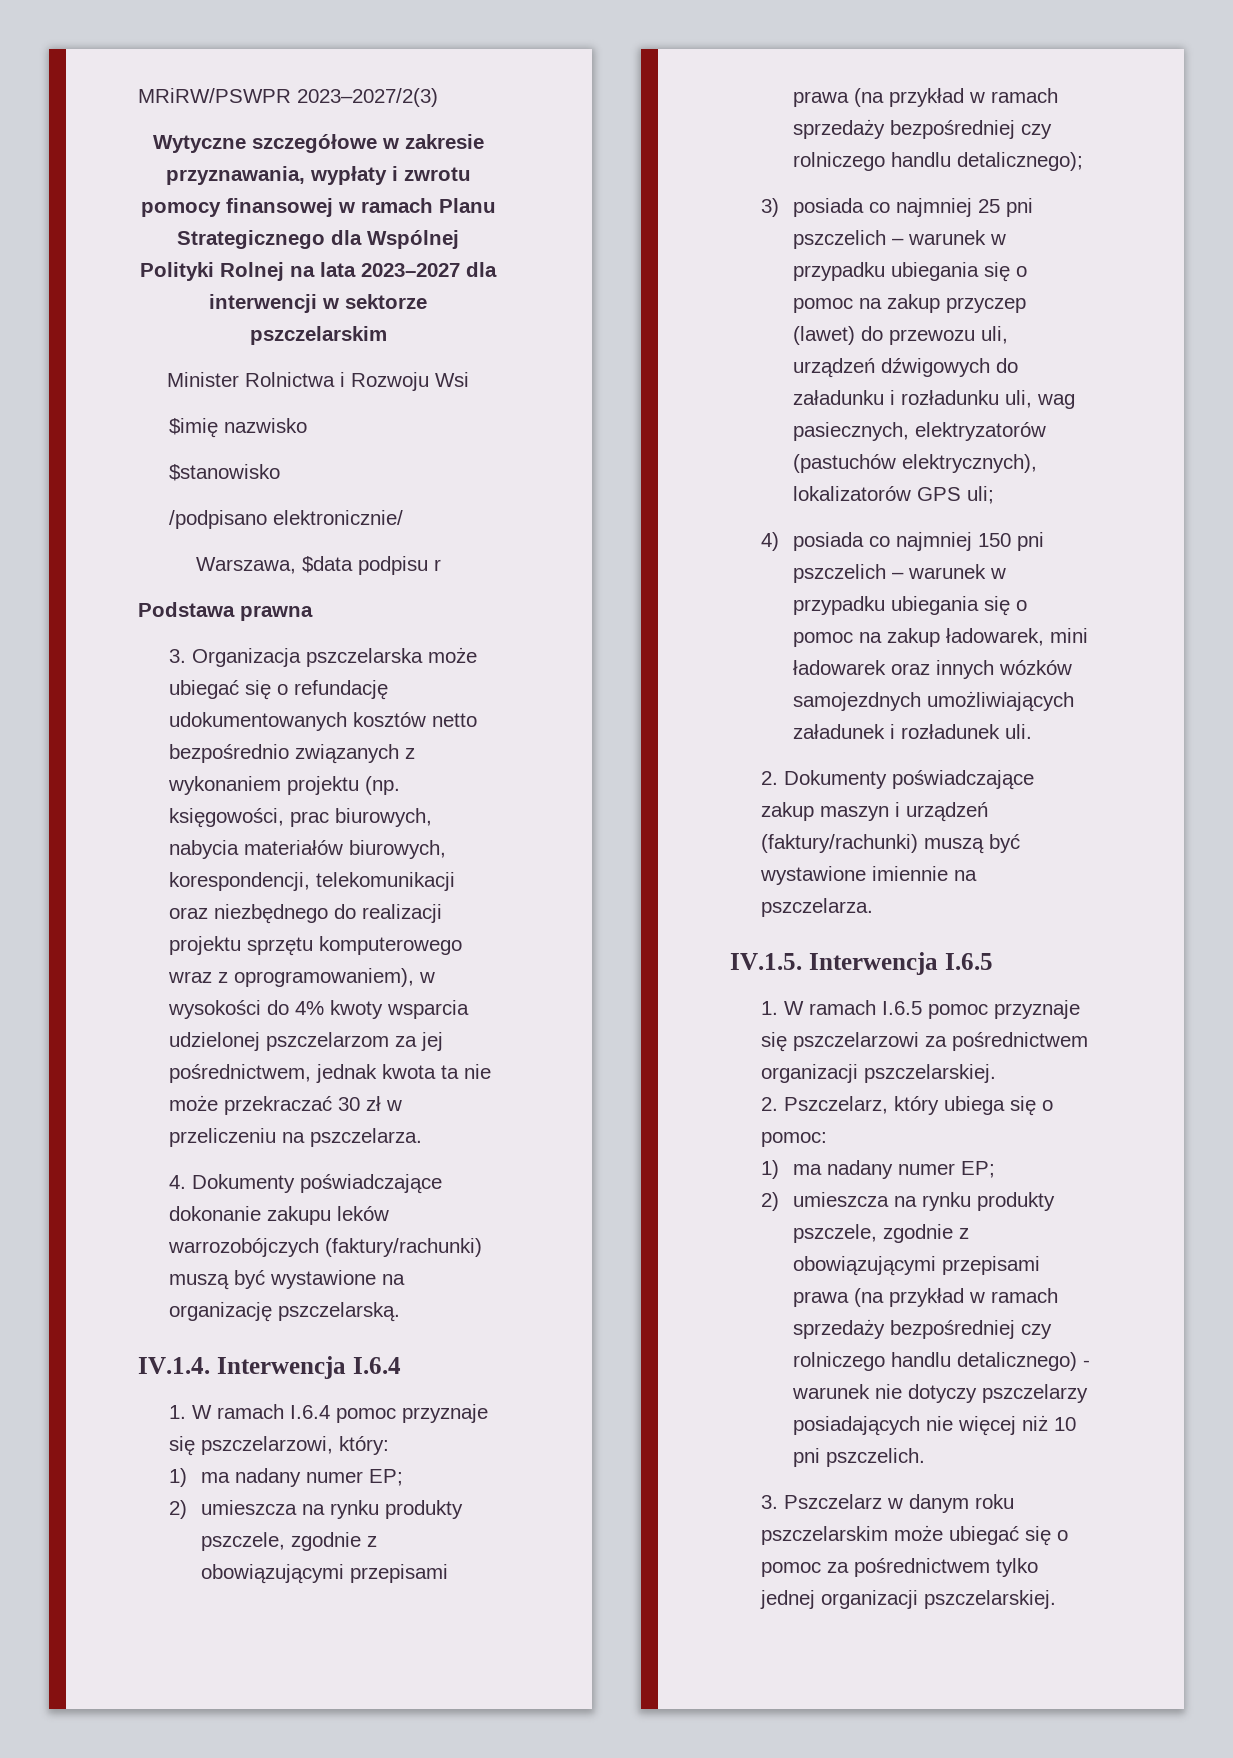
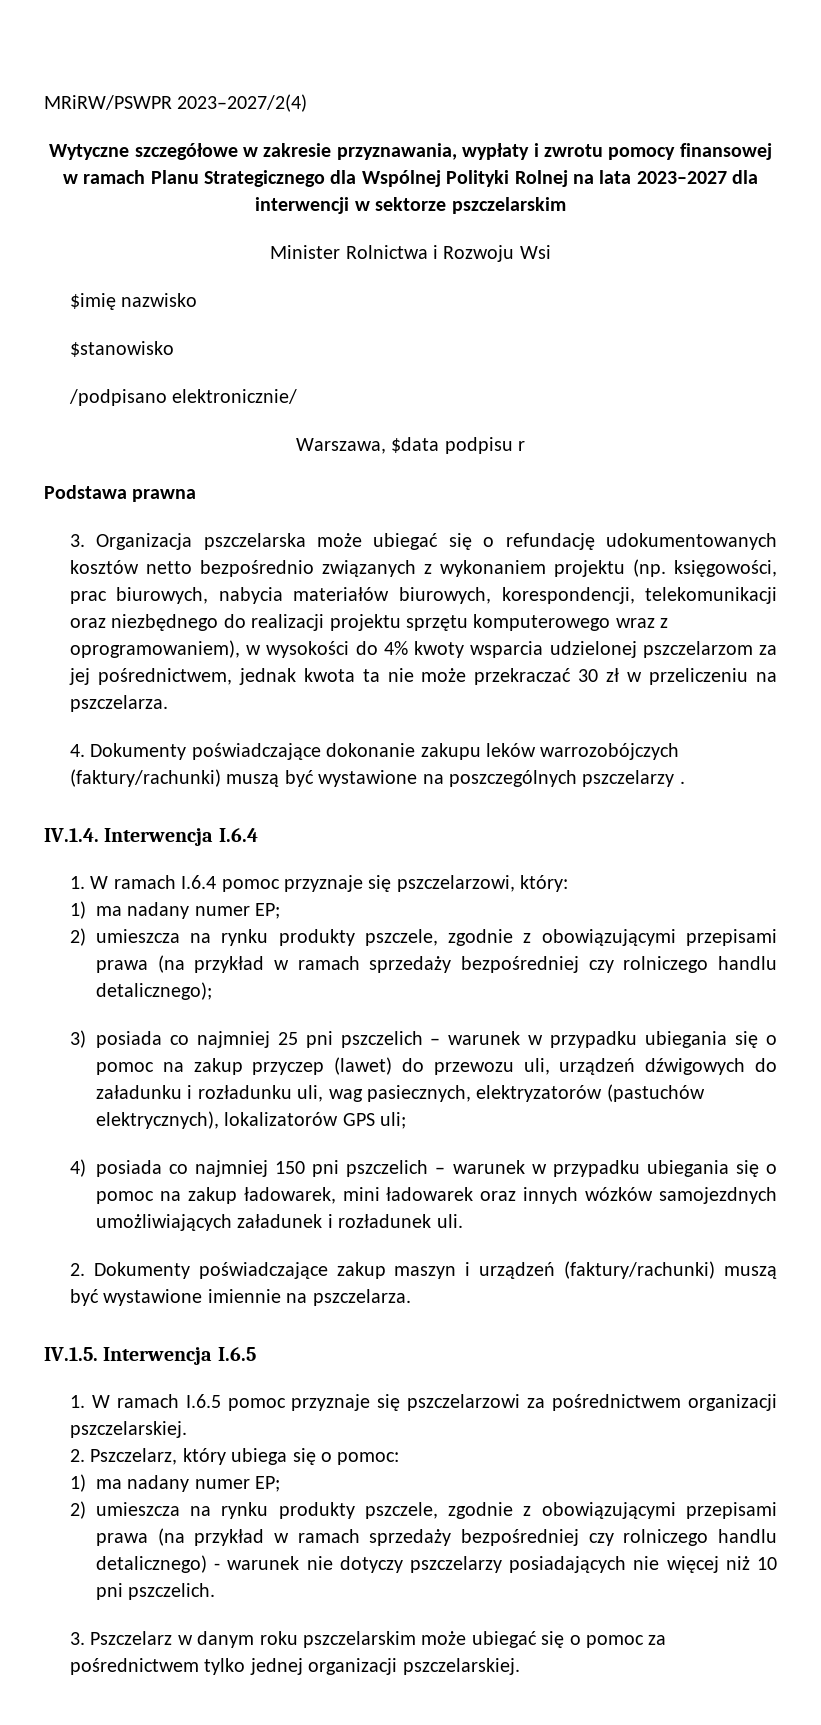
[297,88,438,107] 2023–2027/2(3) -> [177,94,308,112] 2023–2027/2(4)
[169,1302,401,1322] organizację pszczelarską. -> [448,770,685,787] poszczególnych pszczelarzy .

